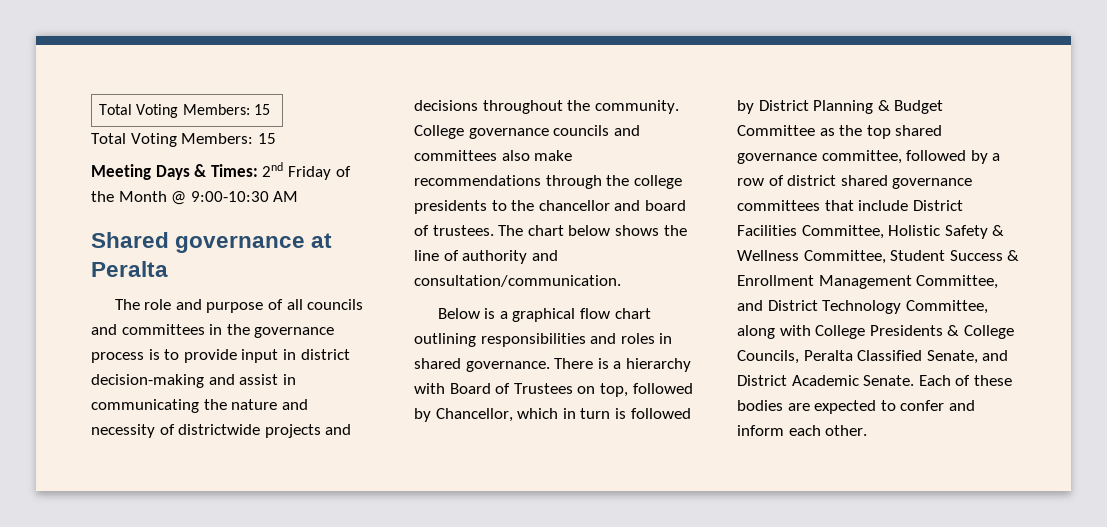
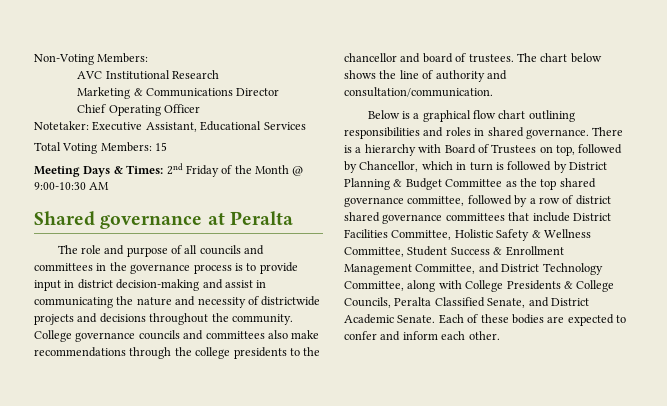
[99,104,270,118] Total Voting Members: 15 -> [34,53,149,65] [77,70,220,80] [77,87,280,99] [77,104,201,116] [34,121,306,132] Non-Voting Members: // AVC Institutional Research // Marketing & Communications Director // Chief Operating Officer // Notetaker: Executive Assistant, Educational Services

